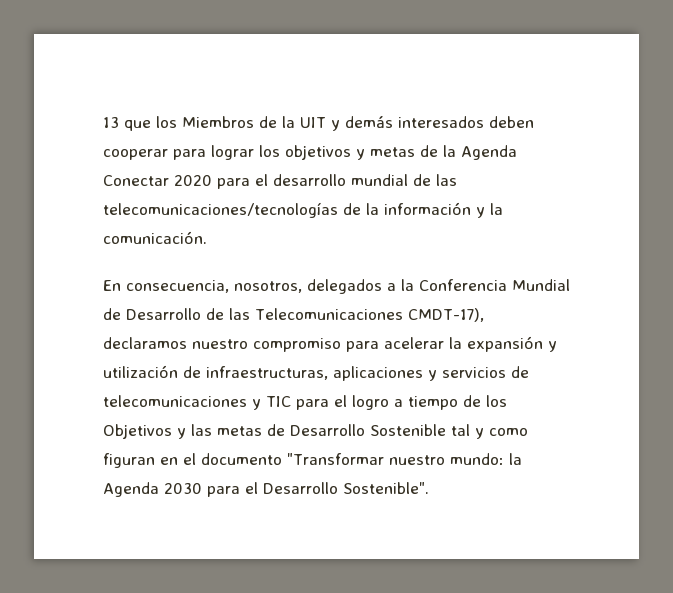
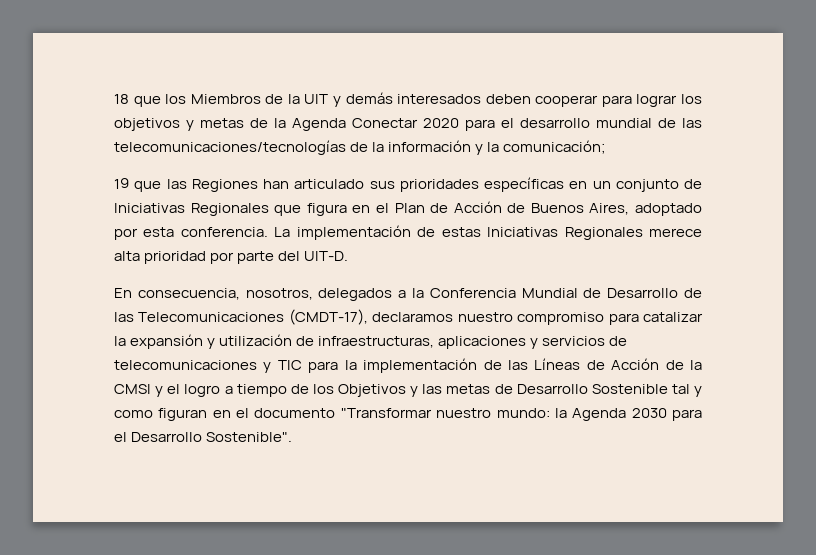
[103,117,119,128] 13 -> [114,94,129,104] 18
[103,231,207,244] comunicación. -> [503,140,607,154] [114,177,702,192] [114,201,702,216] [114,225,703,240] [114,251,349,264] comunicación; // 19 que las Regiones han articulado sus prioridades específicas en un conjunto de Iniciativas Regionales que figura en el Plan de Acción de Buenos Aires, adoptado por esta conferencia. La implementación de estas Iniciativas Regionales merece alta prioridad por parte del UIT-D.
[407,308,484,322] CMDT-17), -> [288,309,368,325] (CMDT-17),
[384,337,444,349] acelerar -> [643,312,704,322] catalizar
(329, 404) none -> [344,358,702,373] [114,384,164,397] la implementación de las Líneas de Acción de la CMSI y

